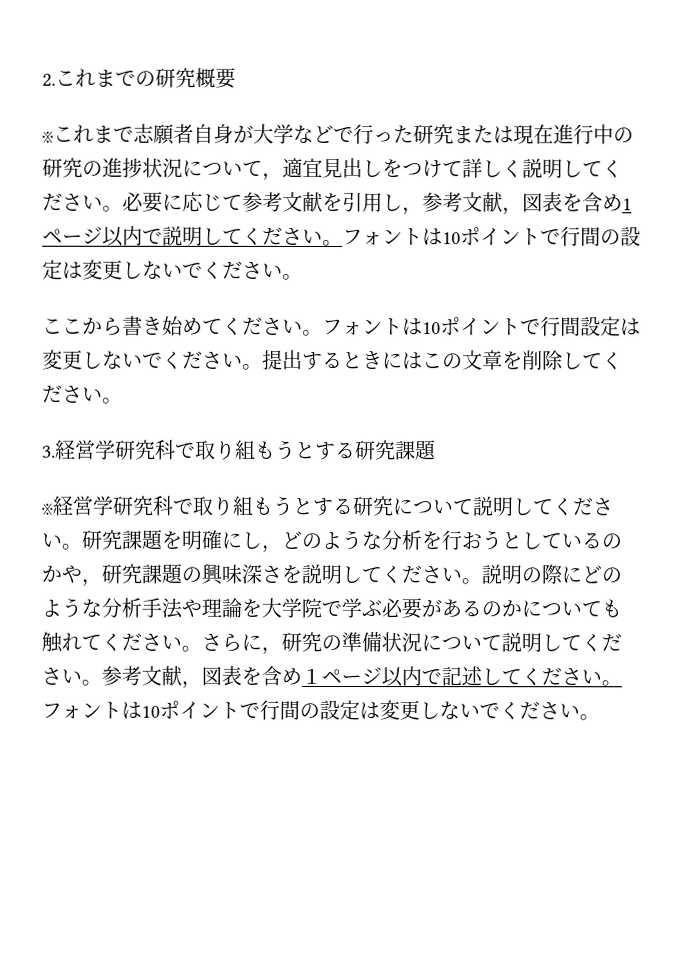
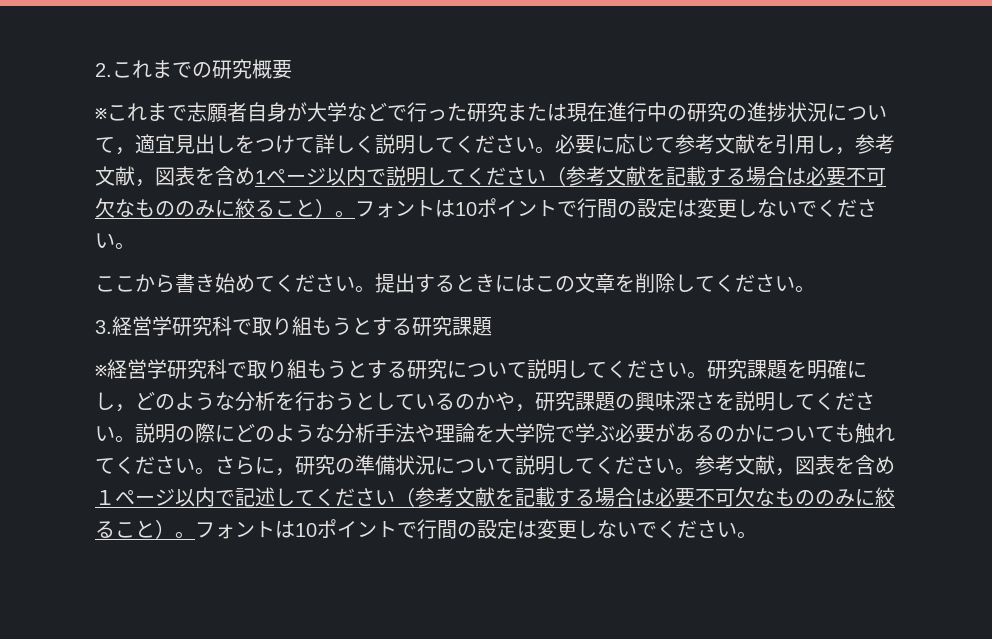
(323, 236) none -> [546,166,886,186] [95,198,335,218] （参考文献を記載する場合は必要不可欠なもののみに絞ること）
[322,316,641,337] [42,349,263,370] フォントは10ポイントで行間設定は変更しないでください。 -> (375, 289) none
(602, 677) none -> [395,487,895,507] [95,519,175,539] （参考文献を記載する場合は必要不可欠なもののみに絞ること）

